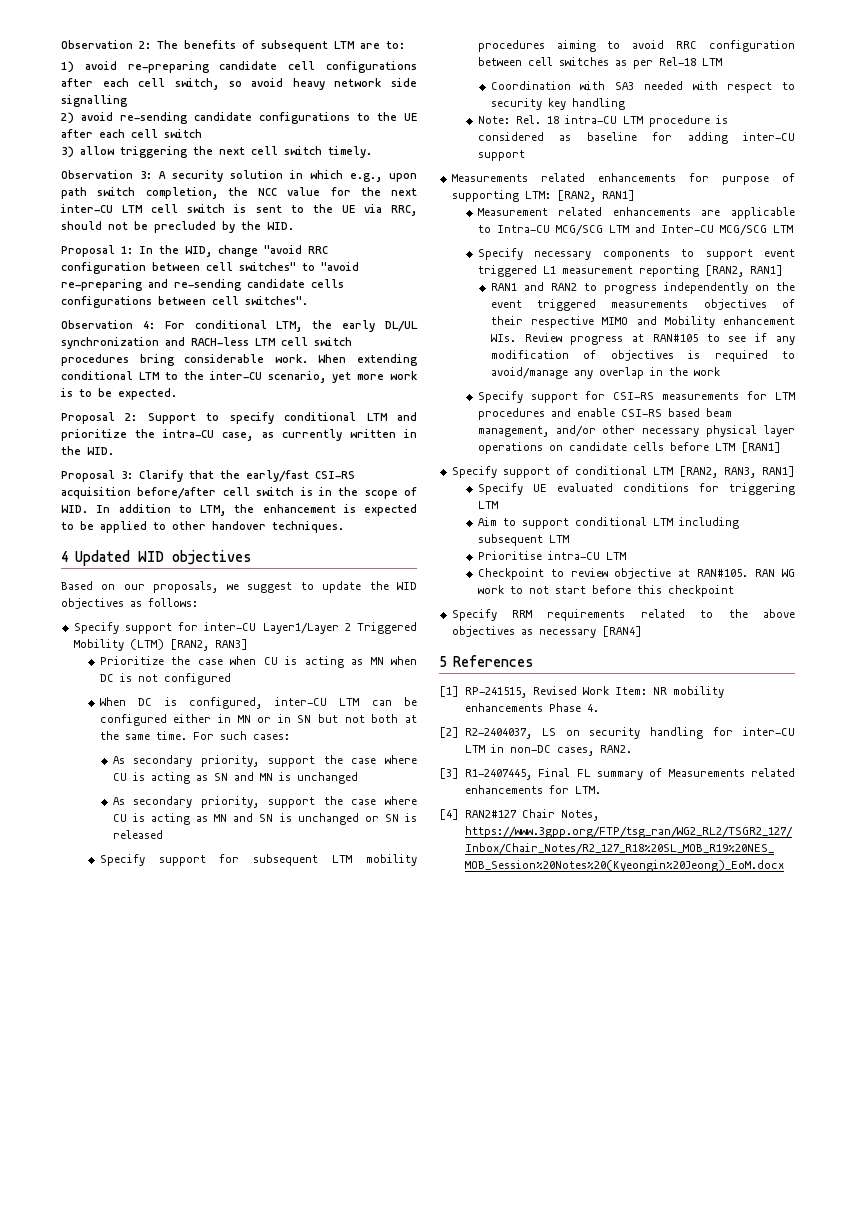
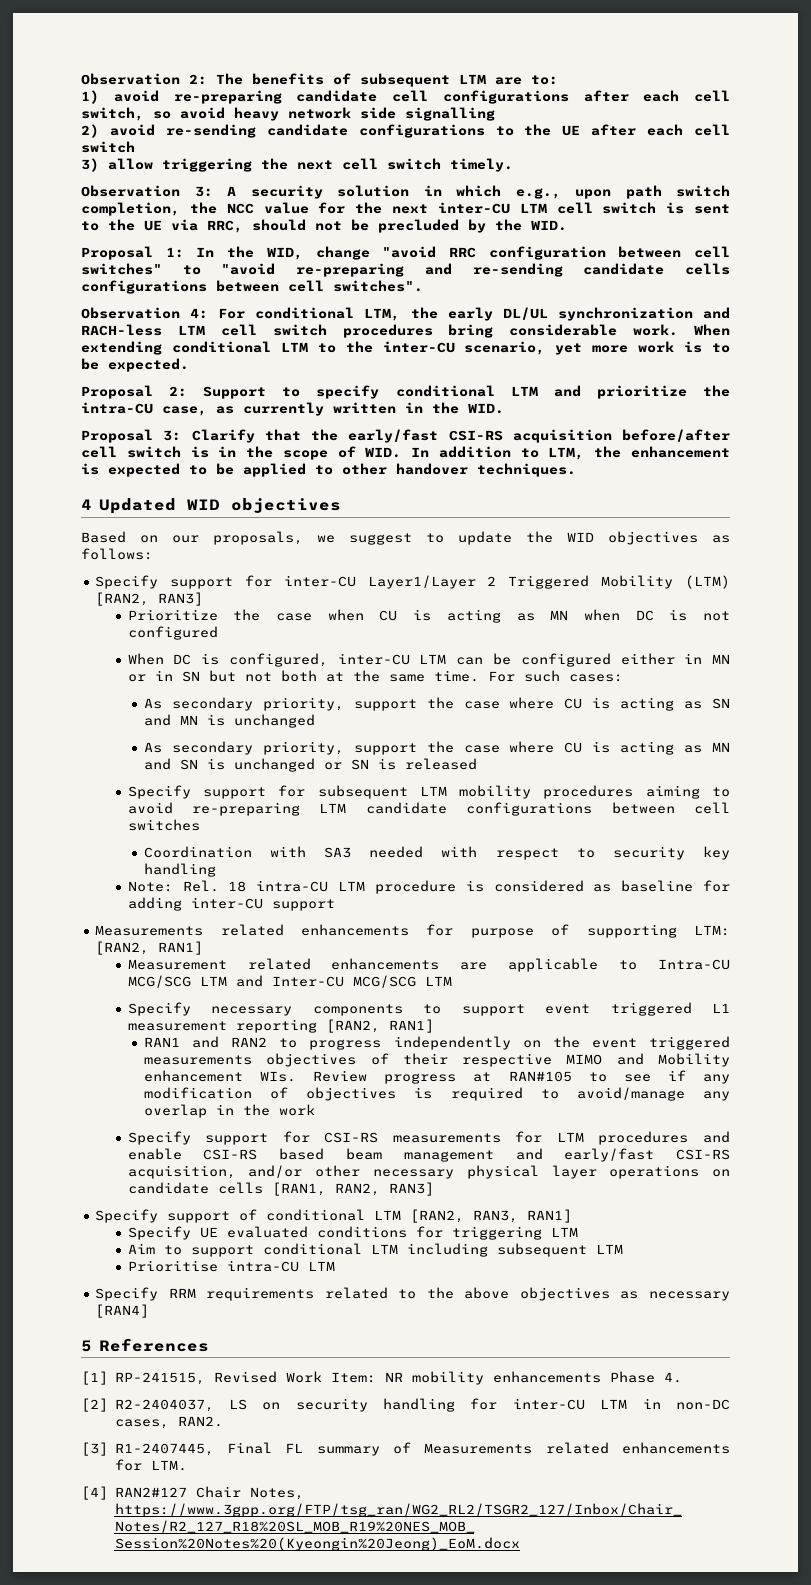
[676,40,795,52] RRC configuration -> [192,802,593,816] re-preparing LTM candidate configurations
[614,57,722,69] as per Rel-18 LTM -> (200, 825) none
[477,426,549,437] management, -> [403,1148,730,1162] [127,1165,236,1179] management and early/fast CSI-RS acquisition,
[669,442,781,453] before LTM [RAN1] -> [271,1182,434,1196] [RAN1, RAN2, RAN3]
[477,568,795,580] [477,585,734,597] // Checkpoint to review objective at RAN#105. RAN WG work to not start before this checkpoint -> (335, 1266) none

